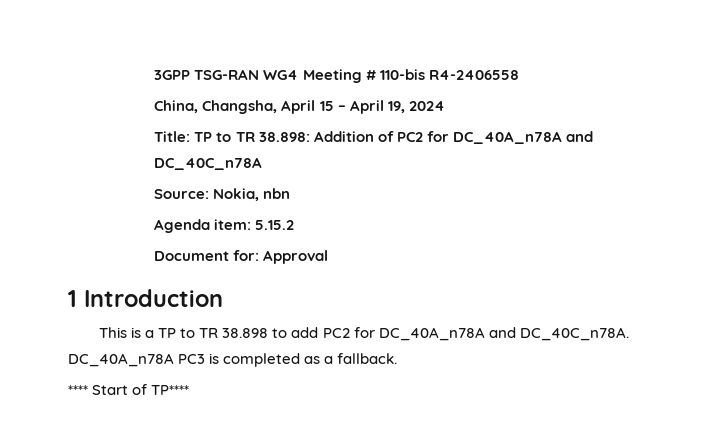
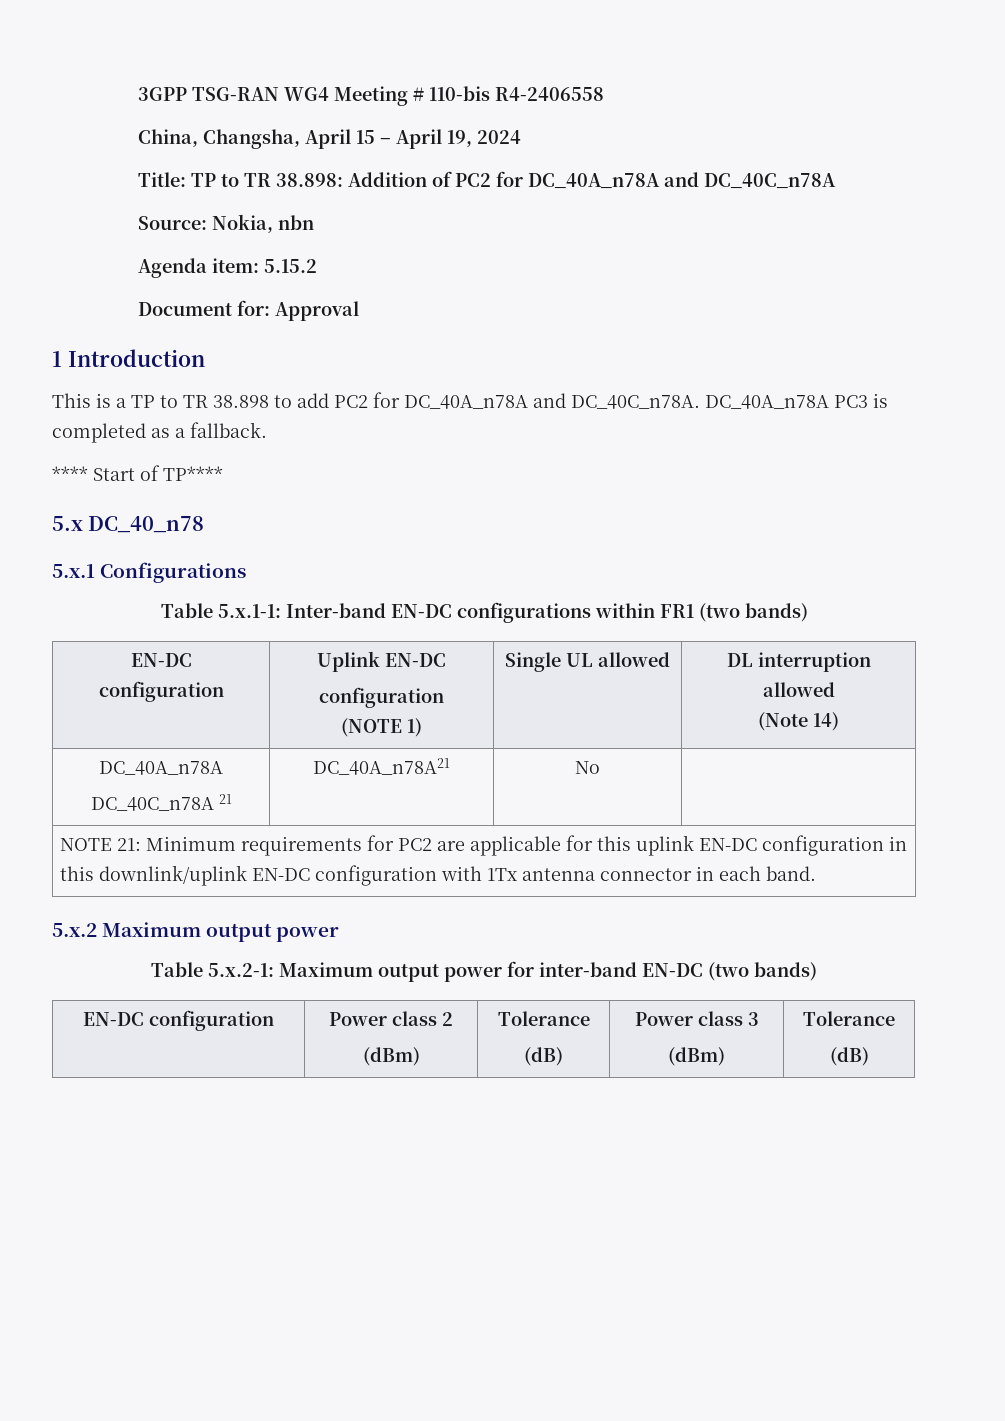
(190, 390) none -> [52,516,205,533] [52,562,247,583] [160,602,808,623] [130,653,192,667] [98,681,224,702] [317,651,446,672] [319,687,444,708] [341,718,422,737] [505,652,670,672] [726,652,871,672] [762,682,835,697] [758,712,839,731] [99,761,223,775] [90,794,232,811] [313,758,450,775] [575,761,600,774] [60,835,908,856] [60,865,817,886] [52,922,340,942] [151,961,817,982] [83,1010,274,1031] [329,1011,453,1026] [362,1047,420,1066] [497,1011,590,1026] [524,1047,563,1066] [634,1011,759,1026] [668,1047,725,1066] [803,1011,895,1026] [829,1047,869,1066] // 5.x DC_40_n78 // 5.x.1 Configurations // Table 5.x.1-1: Inter-band EN-DC configurations within FR1 (two bands) // EN-DC // configuration | Uplink EN-DC // configuration // (NOTE 1) | Single UL allowed | DL interruption allowed // (Note 14) // DC_40A_n78A // DC_40C_n78A 21 | DC_40A_n78A21 | No | // NOTE 21: Minimum requirements for PC2 are applicable for this uplink EN-DC configuration in this downlink/uplink EN-DC configuration with 1Tx antenna connector in each band. // 5.x.2 Maximum output power // Table 5.x.2-1: Maximum output power for inter-band EN-DC (two bands) // EN-DC configuration | Power class 2 // (dBm) | Tolerance // (dB) | Power class 3 // (dBm) | Tolerance // (dB)

